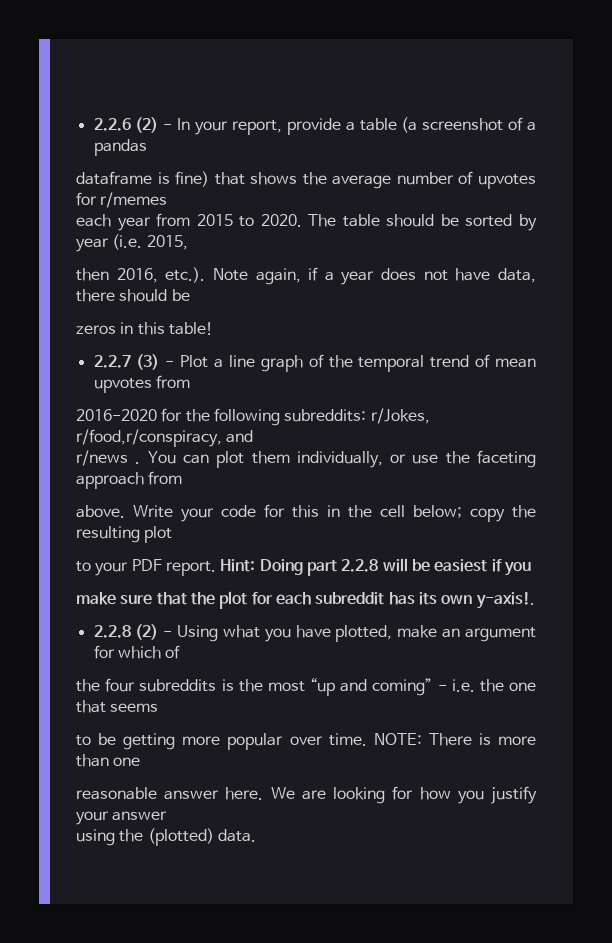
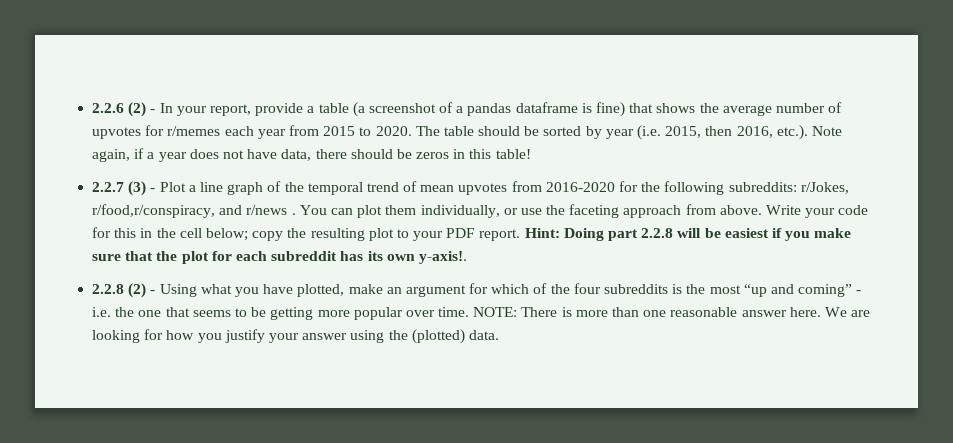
(147, 147) // -> (512, 109) none
(168, 200) // -> (221, 131) none
(188, 242) // -> (702, 132) none
(190, 295) // -> (412, 154) none
(190, 382) // -> (542, 186) none
(254, 436) // -> (243, 210) none
(183, 478) // -> (716, 209) none
(173, 534) // -> (394, 234) none
(531, 569) // -> (811, 236) none
(181, 652) // -> (548, 288) none
(159, 707) // -> (231, 313) none
(141, 761) // -> (667, 313) none
(168, 816) // -> (348, 336) none

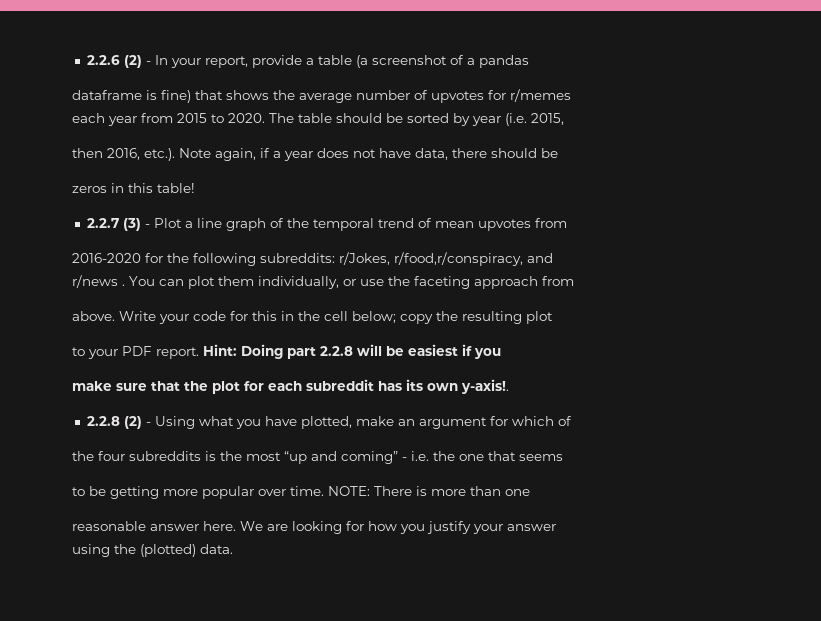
(512, 109) none -> (529, 61) //
(221, 131) none -> (571, 95) //
(702, 132) none -> (564, 119) //
(412, 154) none -> (558, 153) //
(542, 186) none -> (567, 223) //
(243, 210) none -> (553, 258) //
(716, 209) none -> (574, 281) //
(394, 234) none -> (553, 317) //
(811, 236) none -> (501, 353) //
(548, 288) none -> (572, 421) //
(231, 313) none -> (563, 457) //
(667, 313) none -> (530, 492) //
(348, 336) none -> (556, 527) //

